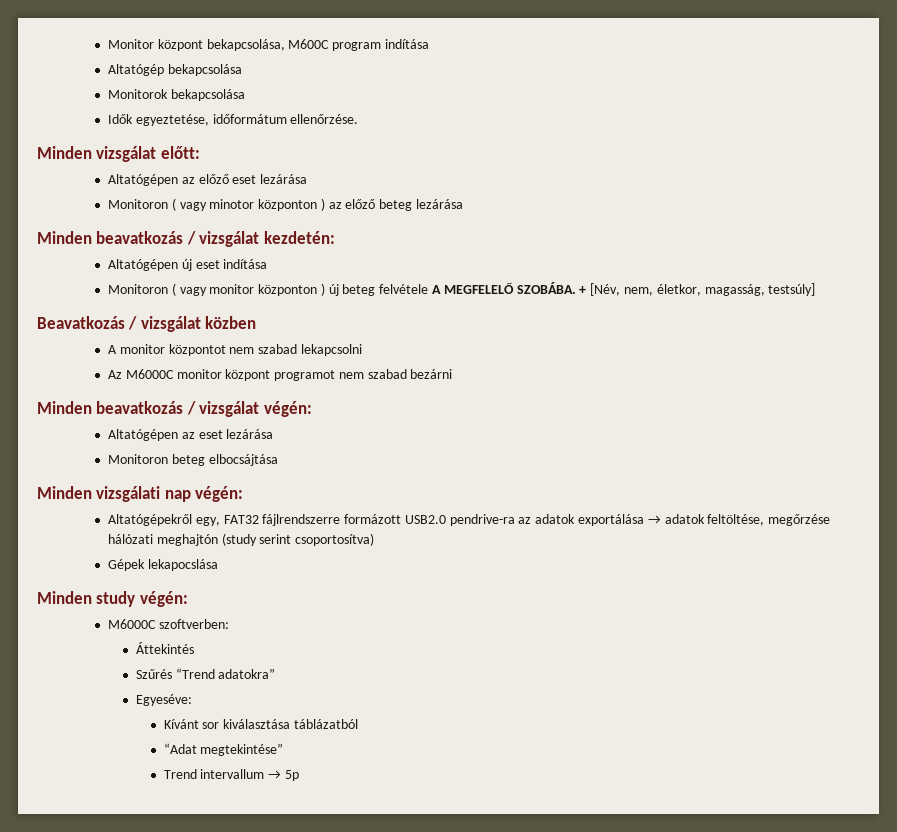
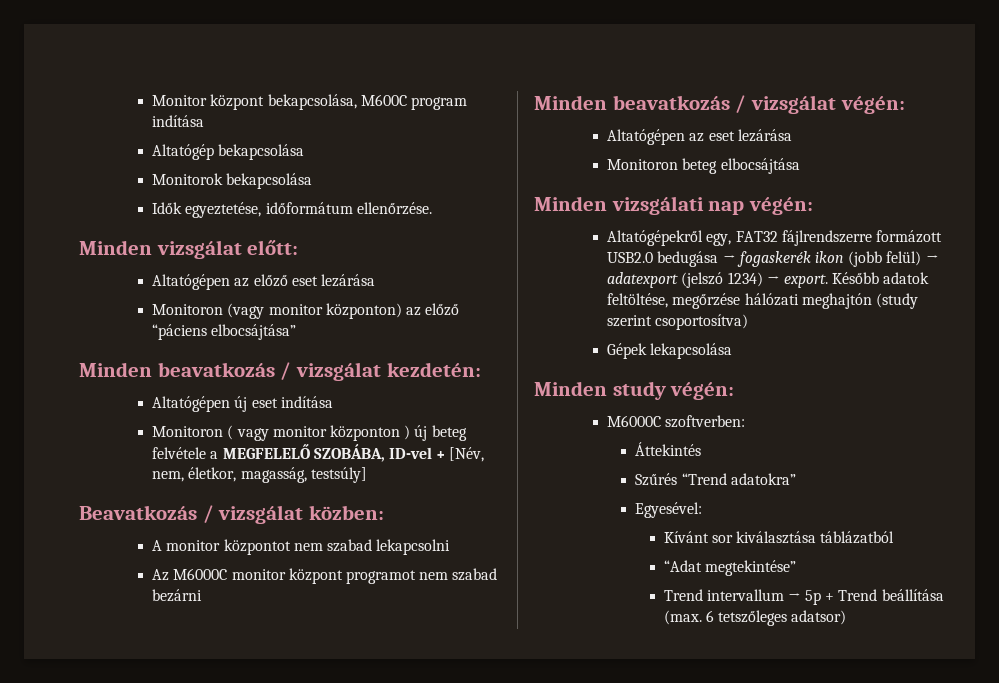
[171,198,464,211] ( vagy minotor központon ) az előző beteg lezárása -> [227,303,460,319] [152,324,297,340] (vagy monitor központon) az előző “páciens elbocsájtása”
[432,282,576,294] A MEGFELELŐ SZOBÁBA. -> [210,444,433,462] a MEGFELELŐ SZOBÁBA, ID-vel
[205,316,257,329] közben -> [309,505,385,520] közben:
[449,514,661,526] pendrive-ra az adatok exportálása → -> [657,251,939,267] [607,272,880,288] bedugása → fogaskerék ikon (jobb felül) → adatexport (jelszó 1234) → export. Később
[259,534,292,544] serint -> [607,315,653,327] szerint
[147,559,218,571] lekapocslása -> [650,343,733,359] lekapcsolása
[135,694,192,706] Egyeséve: -> [635,502,703,518] Egyesével:
(299, 775) none -> [825,589,944,601] [663,610,847,626] + Trend beállítása (max. 6 tetszőleges adatsor)

